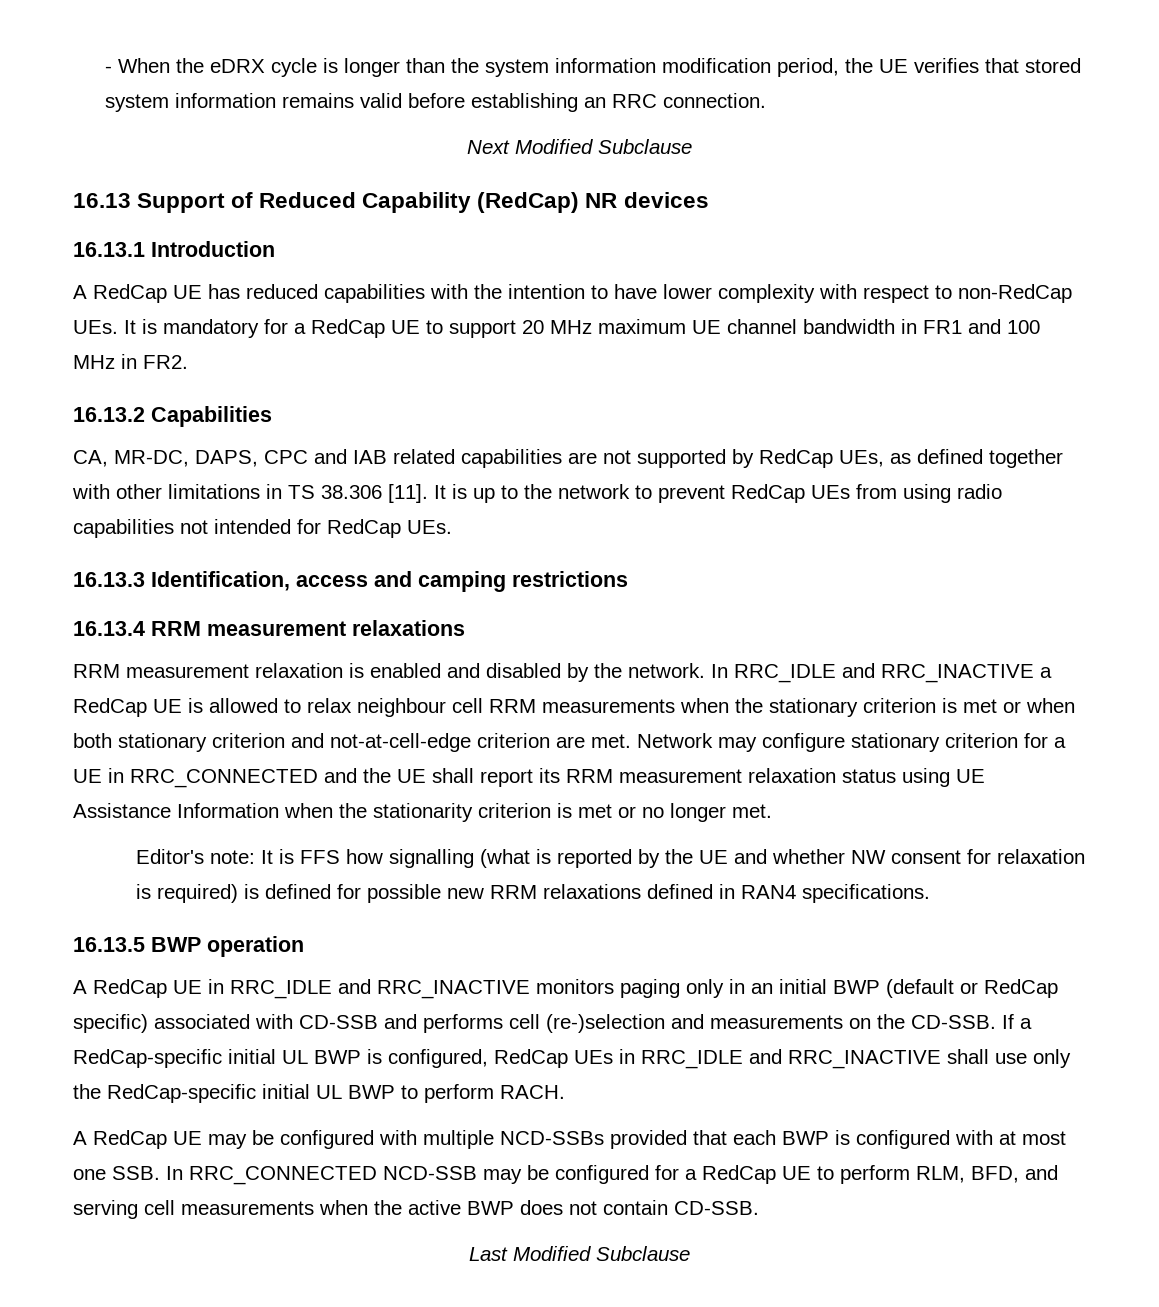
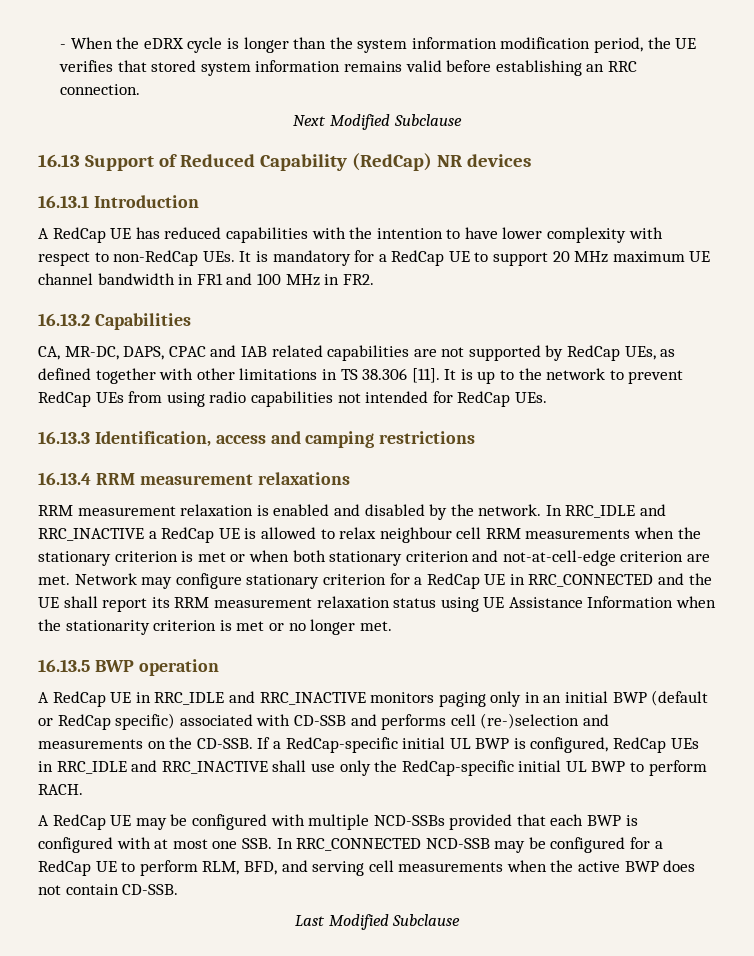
[264,450,308,464] CPC -> [168,346,206,357] CPAC
(1066, 742) none -> [426,573,480,589] RedCap
[136,849,1086,868] [136,884,931,903] // Editor's note: It is FFS how signalling (what is reported by the UE and whether NW consent for relaxation is required) is defined for possible new RRM relaxations defined in RAN4 specifications. -> (392, 626) none

